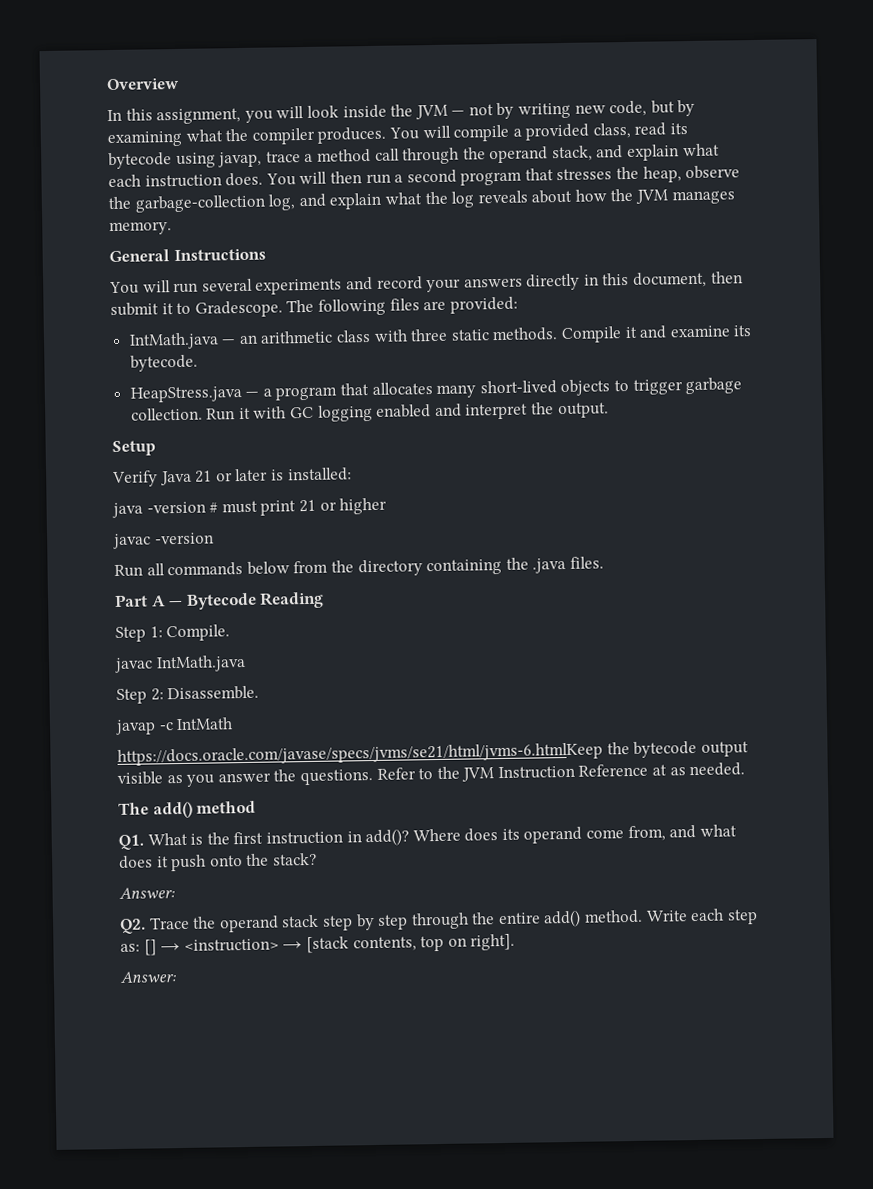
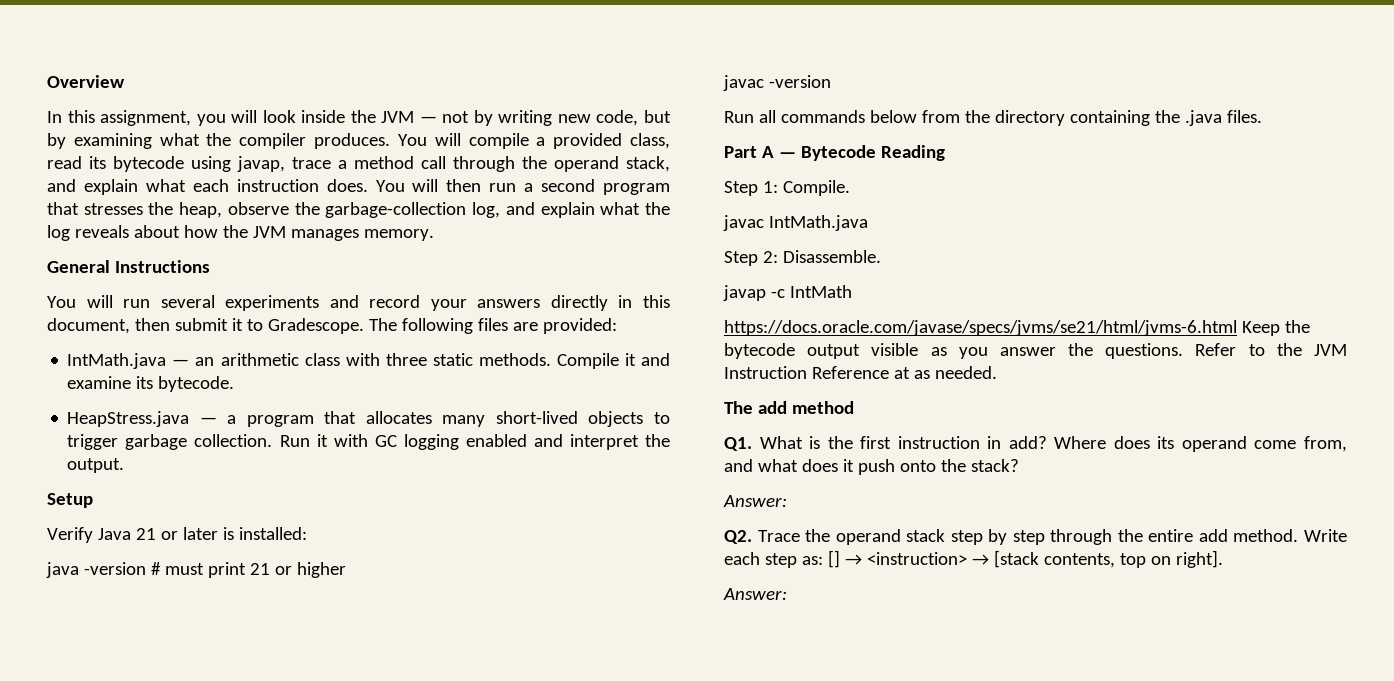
[117,742,603,766] https://docs.oracle.com/javase/specs/jvms/se21/html/jvms-6.htmlKeep -> [724,320,1280,336] https://docs.oracle.com/javase/specs/jvms/se21/html/jvms-6.html Keep
[152,801,193,819] add() -> [757,401,787,414] add
[365,828,410,847] add()? -> [1008,436,1047,449] add?
[543,909,582,928] add() -> [1198,529,1228,542] add

